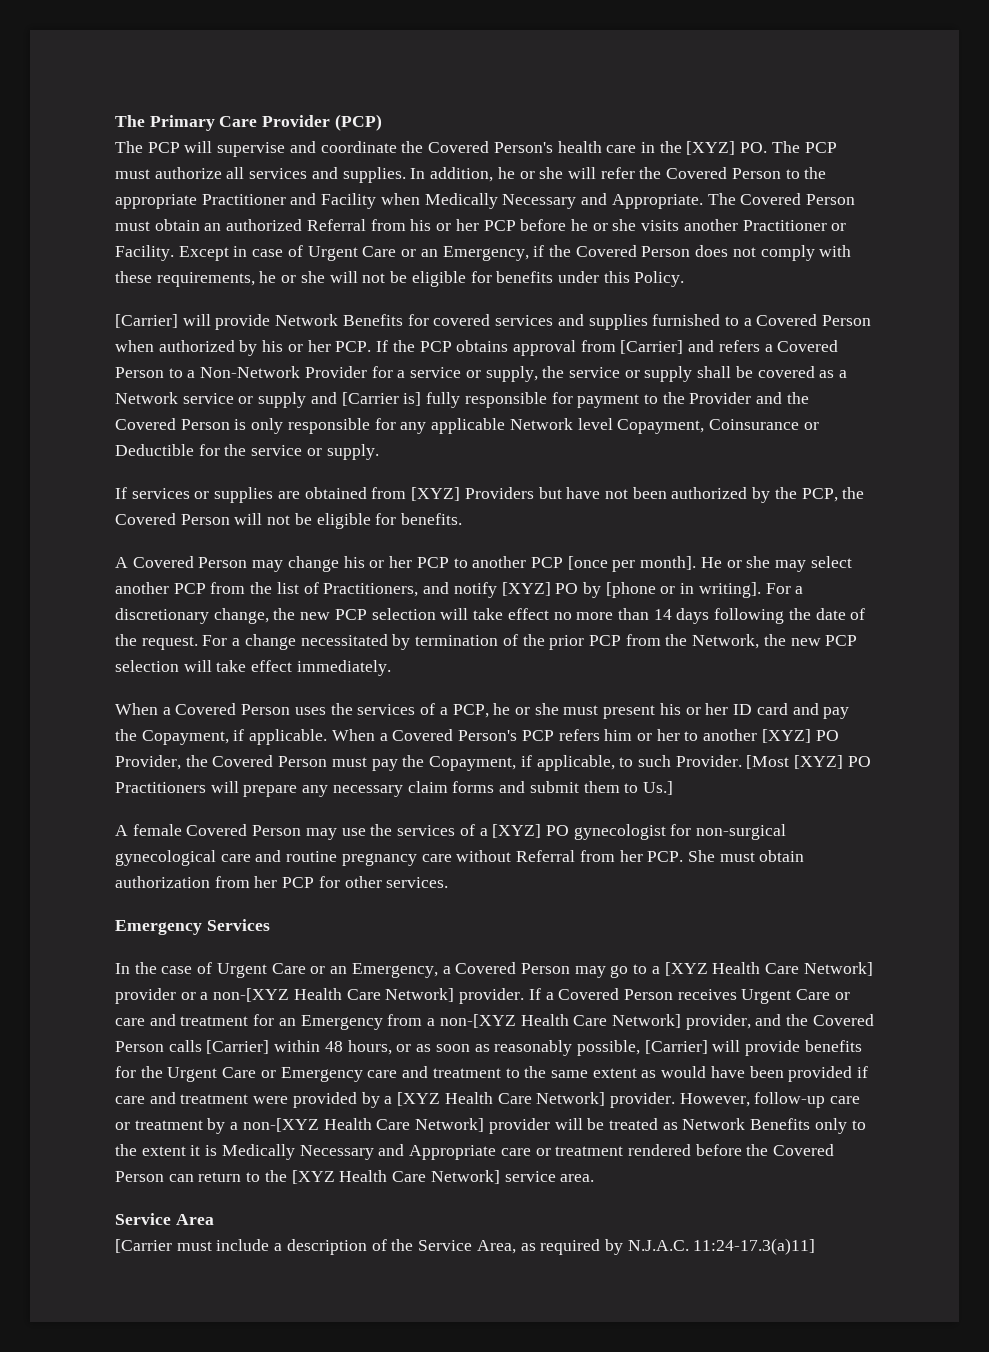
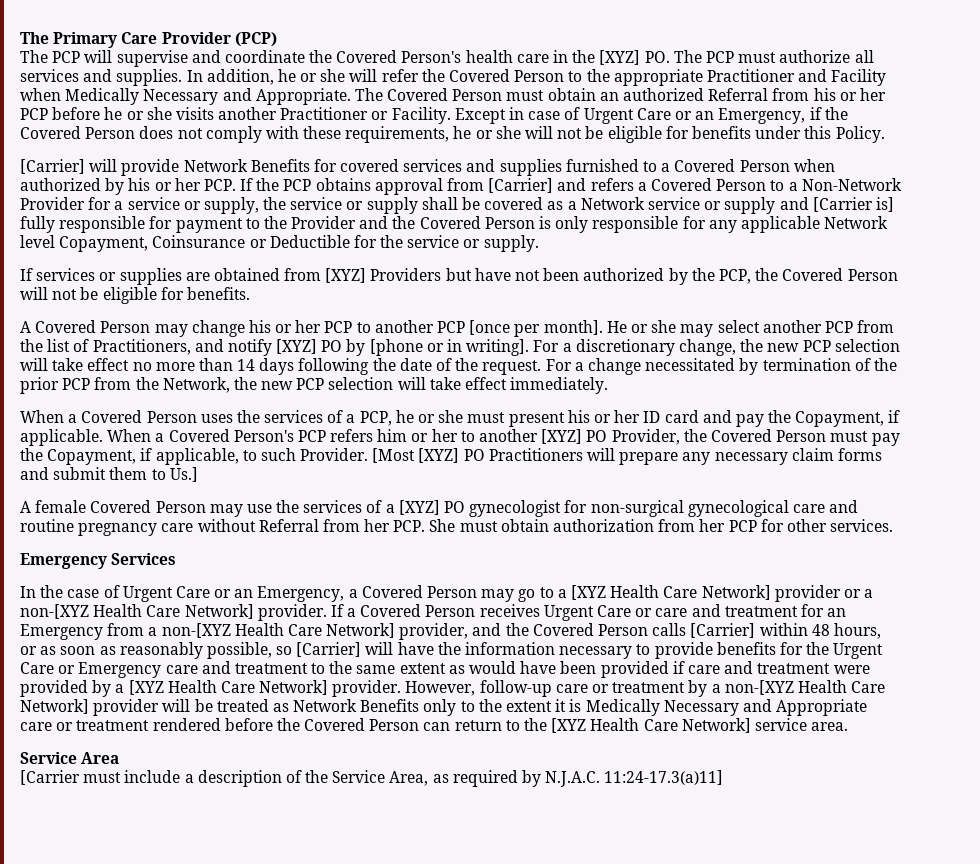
[644,1040,741,1054] [Carrier] will -> [276,642,651,659] so [Carrier] will have the information necessary to

